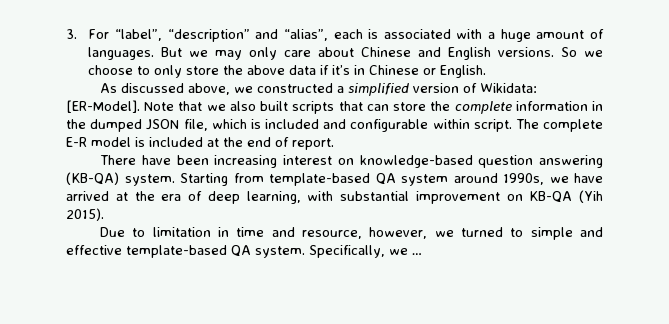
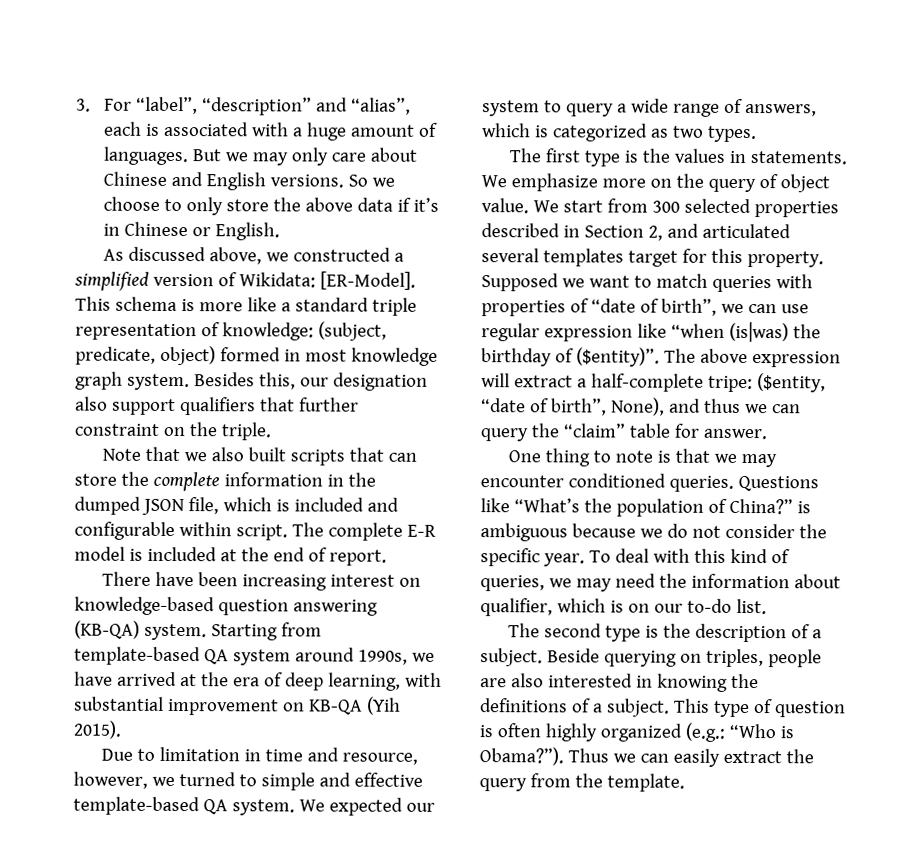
(140, 106) none -> [75,296,417,316] [75,321,387,341] [75,345,438,366] [75,371,428,391] [75,396,359,416] [74,422,272,441] This schema is more like a standard triple representation of knowledge: (subject, predicate, object) formed in most knowledge graph system. Besides this, our designation also support qualifiers that further constraint on the triple. //
[309,245,422,258] Specifically, we … -> [298,797,435,816] [482,98,817,117] [482,123,757,143] [509,148,848,167] [481,173,830,193] [481,198,839,218] [481,223,791,241] [481,248,824,268] [481,273,813,293] [481,298,809,317] [481,321,821,343] [481,347,841,368] [481,373,826,393] [481,397,801,416] [480,423,768,442] [508,448,778,468] [480,473,819,492] [480,498,811,517] [480,523,827,542] [480,548,790,567] [480,573,841,592] [480,598,767,617] [508,623,823,643] [480,648,822,668] [480,673,759,692] [480,698,846,718] [479,722,794,742] [479,747,814,767] [479,773,685,792] We expected our system to query a wide range of answers, which is categorized as two types. // The first type is the values in statements. We emphasize more on the query of object value. We start from 300 selected properties described in Section 2, and articulated several templates target for this property. Supposed we want to match queries with properties of “date of birth”, we can use regular expression like “when (is|was) the birthday of ($entity)”. The above expression will extract a half-complete tripe: ($entity, “date of birth”, None), and thus we can query the “claim” table for answer. // One thing to note is that we may encounter conditioned queries. Questions like “What’s the population of China?” is ambiguous because we do not consider the specific year. To deal with this kind of queries, we may need the information about qualifier, which is on our to-do list. // The second type is the description of a subject. Beside querying on triples, people are also interested in knowing the definitions of a subject. This type of question is often highly organized (e.g.: “Who is Obama?”). Thus we can easily extract the query from the template.

